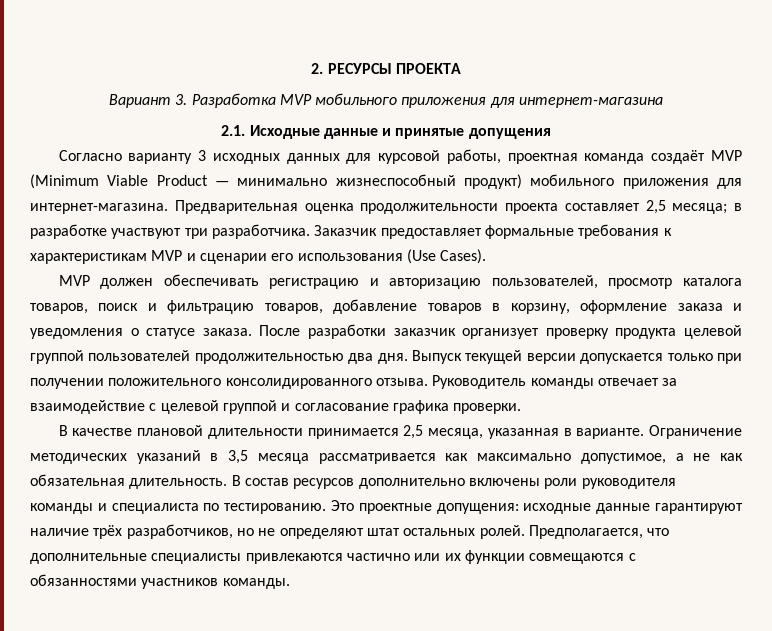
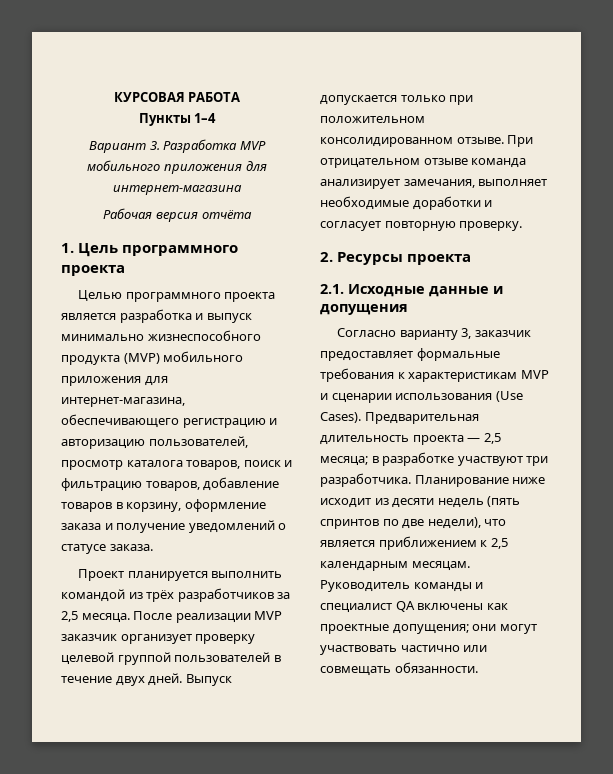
[311,63,461,74] 2. РЕСУРСЫ ПРОЕКТА -> [113,92,241,102] [138,113,217,126] КУРСОВАЯ РАБОТА // Пункты 1–4
[221,125,551,139] [58,149,742,164] [30,174,742,189] [30,200,742,214] [30,224,672,239] [30,249,487,264] [58,274,259,289] 2.1. Исходные данные и принятые допущения // Согласно варианту 3 исходных данных для курсовой работы, проектная команда создаёт MVP (Minimum Viable Product — минимально жизнеспособный продукт) мобильного приложения для интернет-магазина. Предварительная оценка продолжительности проекта составляет 2,5 месяца; в разработке участвуют три разработчика. Заказчик предоставляет формальные требования к характеристикам MVP и сценарии его использования (Use Cases). // MVP должен обеспечивать -> [103,208,252,222] [61,243,239,257] [61,265,125,276] [78,290,276,302] [61,309,252,323] [61,330,261,341] [61,351,244,365] [61,376,168,386] [61,397,185,407] [61,414,179,428] Рабочая версия отчёта // 1. Цель программного проекта // Целью программного проекта является разработка и выпуск минимально жизнеспособного продукта (MVP) мобильного приложения для интернет-магазина, обеспечивающего
[30,328,123,339] уведомления -> [116,520,275,533] получение уведомлений
[259,324,386,339] После разработки -> [78,569,283,581] [61,588,291,602] [61,611,283,623] // Проект планируется выполнить командой из трёх разработчиков за 2,5 месяца. После реализации MVP
[615,328,677,339] продукта -> (256, 639) none
[194,350,743,364] [30,375,678,389] [30,400,522,414] [58,425,743,439] [30,450,744,464] [30,474,676,489] [30,500,743,514] [30,524,670,539] [30,550,636,564] [30,574,290,589] продолжительностью два дня. Выпуск текущей версии допускается только при получении положительного консолидированного отзыва. Руководитель команды отвечает за взаимодействие с целевой группой и согласование графика проверки. // В качестве плановой длительности принимается 2,5 месяца, указанная в варианте. Ограничение методических указаний в 3,5 месяца рассматривается как максимально допустимое, а не как обязательная длительность. В состав ресурсов дополнительно включены роли руководителя команды и специалиста по тестированию. Это проектные допущения: исходные данные гарантируют наличие трёх разработчиков, но не определяют штат остальных ролей. Предполагается, что дополнительные специалисты привлекаются частично или их функции совмещаются с обязанностями участников команды. -> [273,655,281,662] [61,673,232,686] [320,95,474,105] [320,116,425,123] [320,135,534,147] [320,158,527,168] [320,179,548,189] [320,196,493,210] [320,221,523,231] [320,252,472,265] [320,284,503,297] [320,304,408,315] [337,328,531,340] [320,348,500,361] [320,368,549,382] [320,391,523,403] [320,412,479,424] [320,433,501,445] [320,452,549,466] [320,473,546,487] [320,496,521,508] [320,517,507,529] [320,536,508,550] [320,561,470,571] [320,580,484,592] [320,601,508,613] [320,624,537,634] [320,645,488,655] [320,662,478,676] в течение двух дней. Выпуск допускается только при положительном консолидированном отзыве. При отрицательном отзыве команда анализирует замечания, выполняет необходимые доработки и согласует повторную проверку. // 2. Ресурсы проекта // 2.1. Исходные данные и допущения // Согласно варианту 3, заказчик предоставляет формальные требования к характеристикам MVP и сценарии использования (Use Cases). Предварительная длительность проекта — 2,5 месяца; в разработке участвуют три разработчика. Планирование ниже исходит из десяти недель (пять спринтов по две недели), что является приближением к 2,5 календарным месяцам. Руководитель команды и специалист QA включены как проектные допущения; они могут участвовать частично или совмещать обязанности.

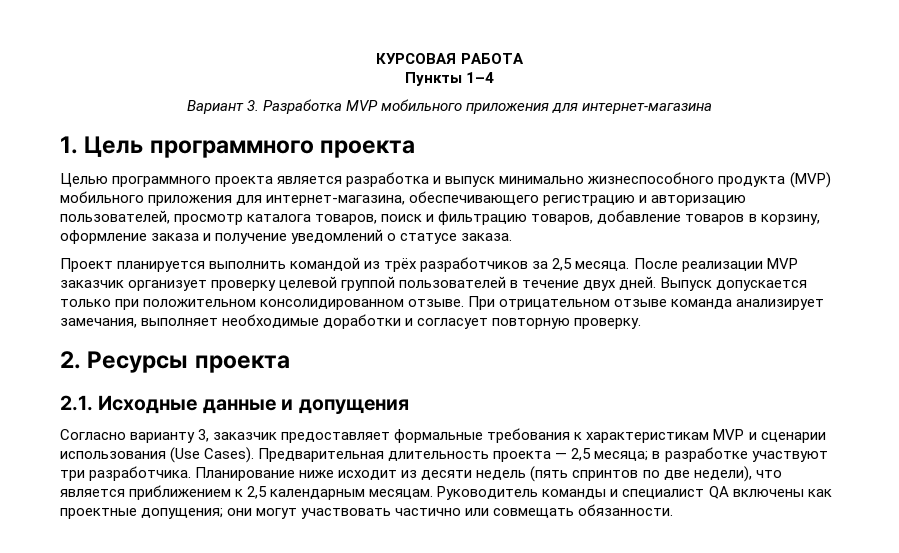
[103,208,252,222] // Рабочая версия отчёта -> (713, 108) none

